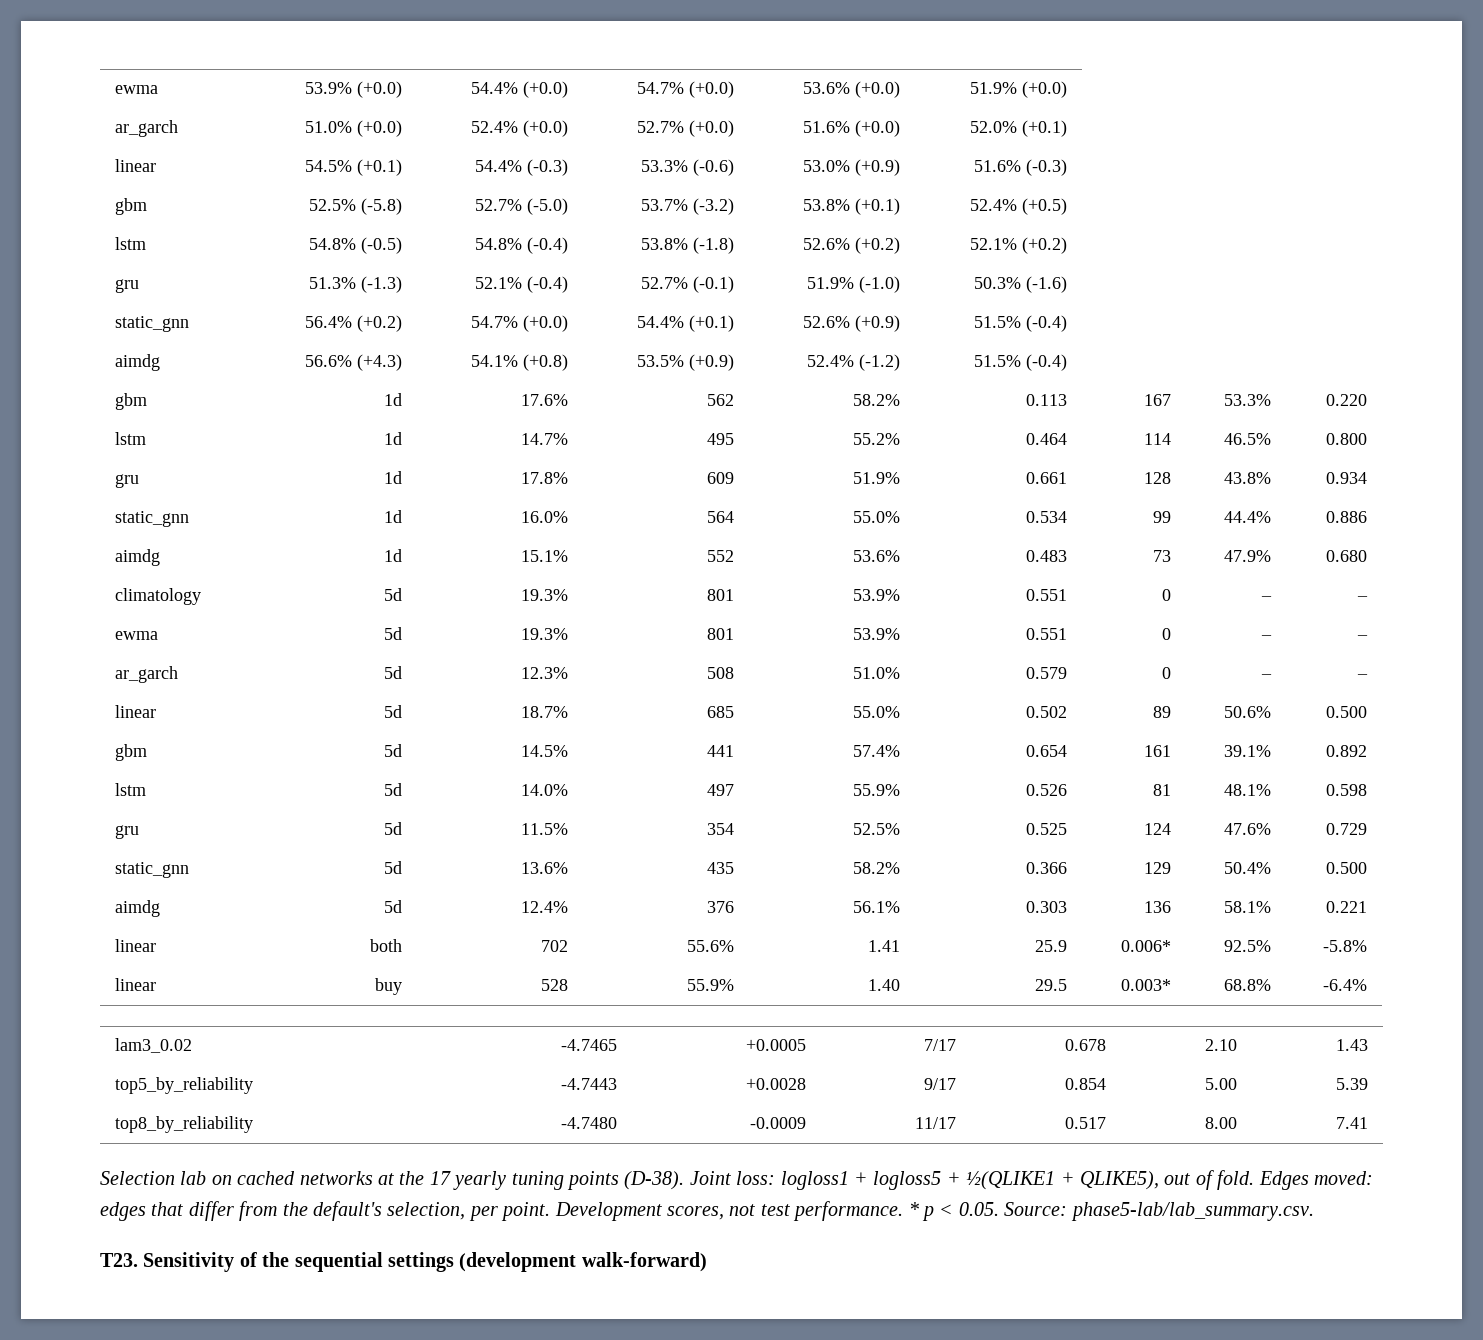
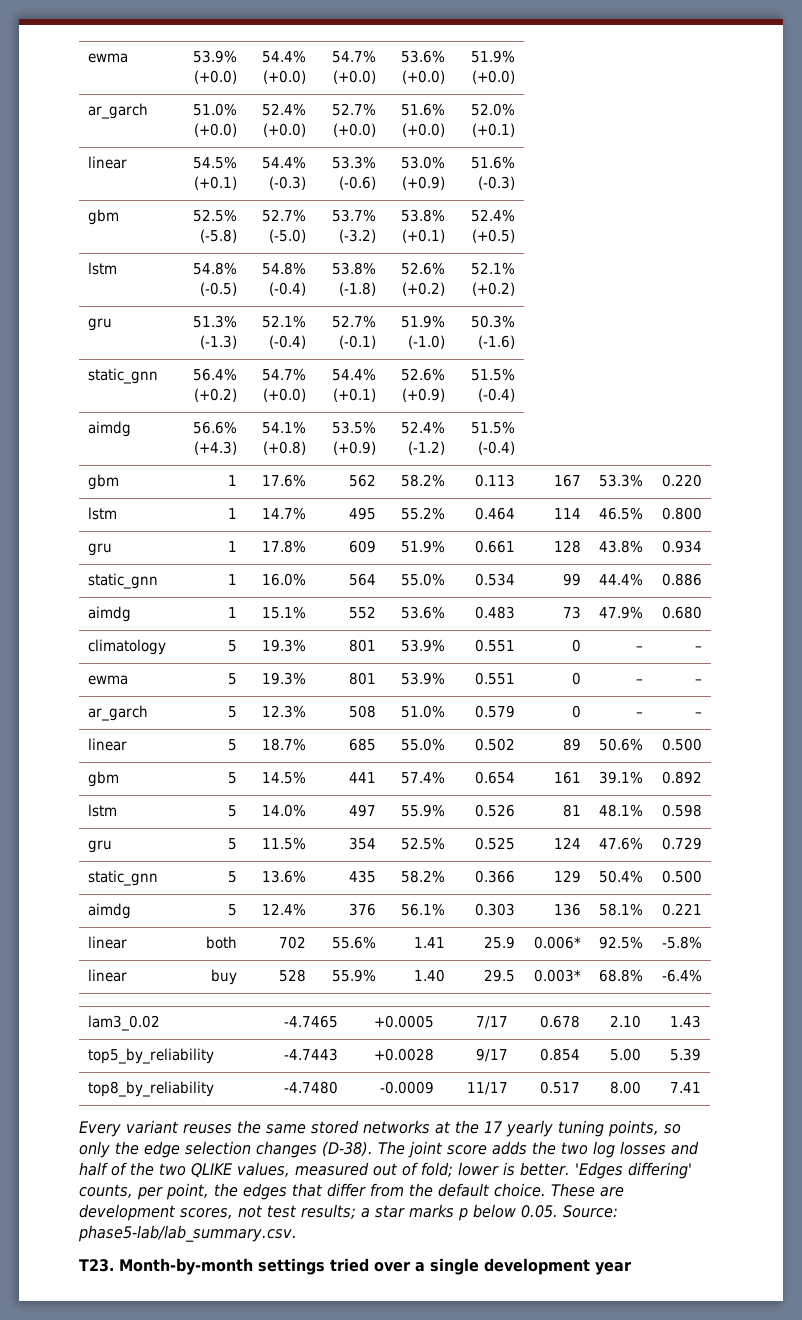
[383,393,402,406] 1d -> [228,475,238,486] 1
[383,432,402,445] 1d -> [228,508,238,519] 1
[383,471,402,484] 1d -> [228,541,238,552] 1
[383,510,402,523] 1d -> [228,574,238,585] 1
[383,549,402,562] 1d -> [228,607,238,618] 1
[383,588,402,601] 5d -> [228,640,238,652] 5
[383,627,402,640] 5d -> [228,673,238,685] 5
[383,666,402,679] 5d -> [228,706,238,718] 5
[383,705,402,718] 5d -> [228,739,238,751] 5
[383,744,402,757] 5d -> [228,772,238,784] 5
[383,783,402,796] 5d -> [228,805,238,817] 5
[383,822,402,835] 5d -> [228,838,238,850] 5
[383,861,402,874] 5d -> [228,871,238,883] 5
[383,900,402,913] 5d -> [228,904,238,916] 5
[100,1171,296,1185] Selection lab on cached -> [79,1120,359,1137] Every variant reuses the same stored
[566,1170,1373,1190] points (D-38). Joint loss: logloss1 + logloss5 + ½(QLIKE1 + QLIKE5), out of fold. Edges moved: -> [608,1120,681,1137] [79,1141,699,1158] [79,1162,692,1179] [79,1183,238,1200] points, so only the edge selection changes (D-38). The joint score adds the two log losses and half of the two QLIKE values, measured out of fold; lower is better. 'Edges differing' counts, per point, the
[313,1201,1314,1221] [100,1252,707,1272] default's selection, per point. Development scores, not test performance. * p < 0.05. Source: phase5-lab/lab_summary.csv. // T23. Sensitivity of the sequential settings (development walk-forward) -> [438,1183,624,1197] [79,1204,618,1221] [78,1225,297,1242] [79,1258,632,1275] default choice. These are development scores, not test results; a star marks p below 0.05. Source: phase5-lab/lab_summary.csv. // T23. Month-by-month settings tried over a single development year

